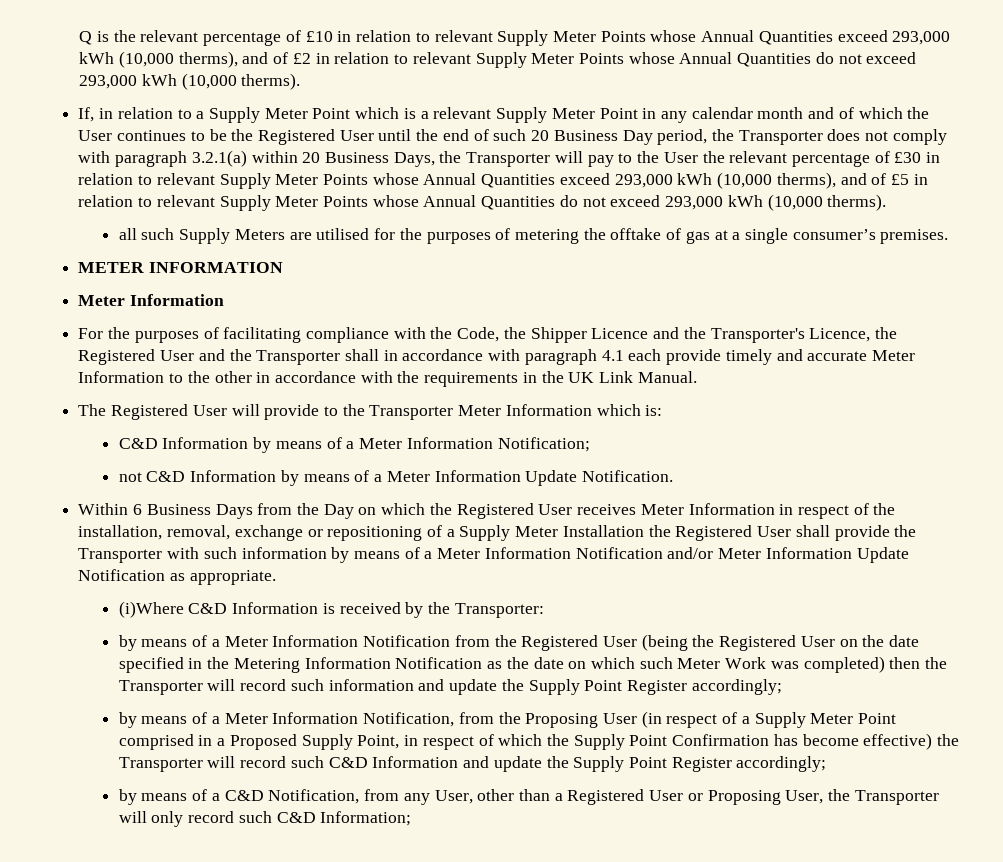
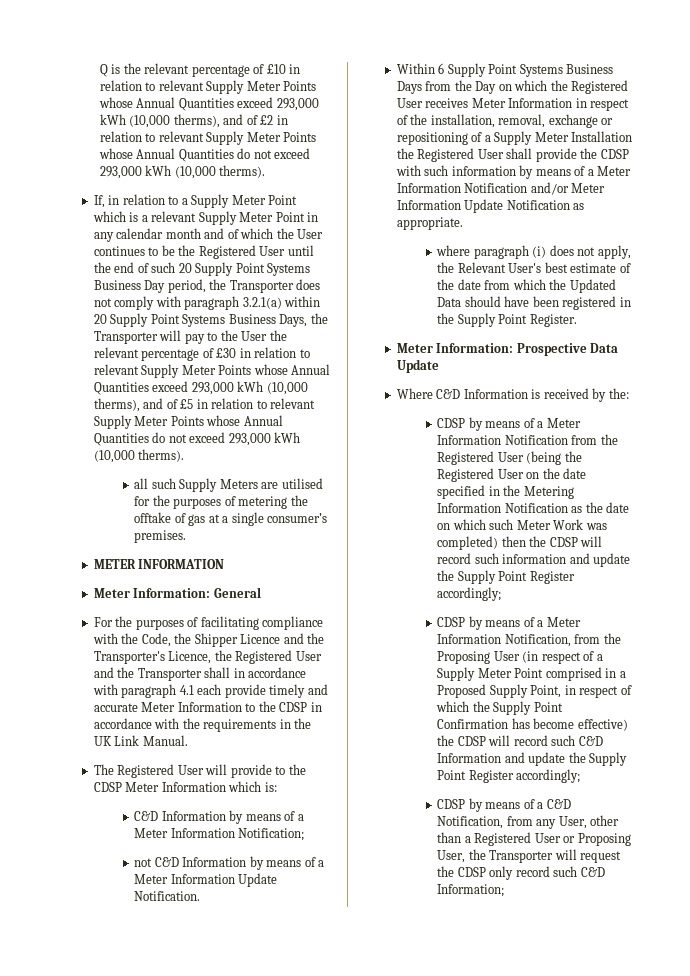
(550, 135) none -> [195,262,311,276] Supply Point Systems
(321, 157) none -> [110,313,226,327] Supply Point Systems
[130,294,225,306] Information -> [133,587,261,598] Information: General
[214,371,252,383] other -> [279,702,308,712] CDSP
[369,405,454,420] Transporter -> [93,782,122,792] CDSP
(143, 509) none -> [447,63,563,77] Supply Point Systems
[78,548,163,563] Transporter -> [600,149,629,159] CDSP
[118,601,184,618] (i)Where -> [436,245,631,259] [437,262,631,273] [437,279,616,293] [437,296,631,310] [437,313,577,327] [396,343,619,356] [396,359,439,373] [396,388,433,399] where paragraph (i) does not apply, the Relevant User's best estimate of the date from which the Updated Data should have been registered in the Supply Point Register. // Meter Information: Prospective Data Update // Where
[428,602,544,618] the Transporter: // -> [608,388,629,399] [437,418,466,428] the: // CDSP
[118,680,203,695] Transporter -> [549,537,578,547] CDSP
(782, 687) none -> [437,617,466,627] CDSP
[118,757,203,772] Transporter -> [457,736,486,746] CDSP
(827, 764) none -> [437,799,466,809] CDSP
(147, 817) none -> [580,851,622,863] [437,866,486,877] request the CDSP

